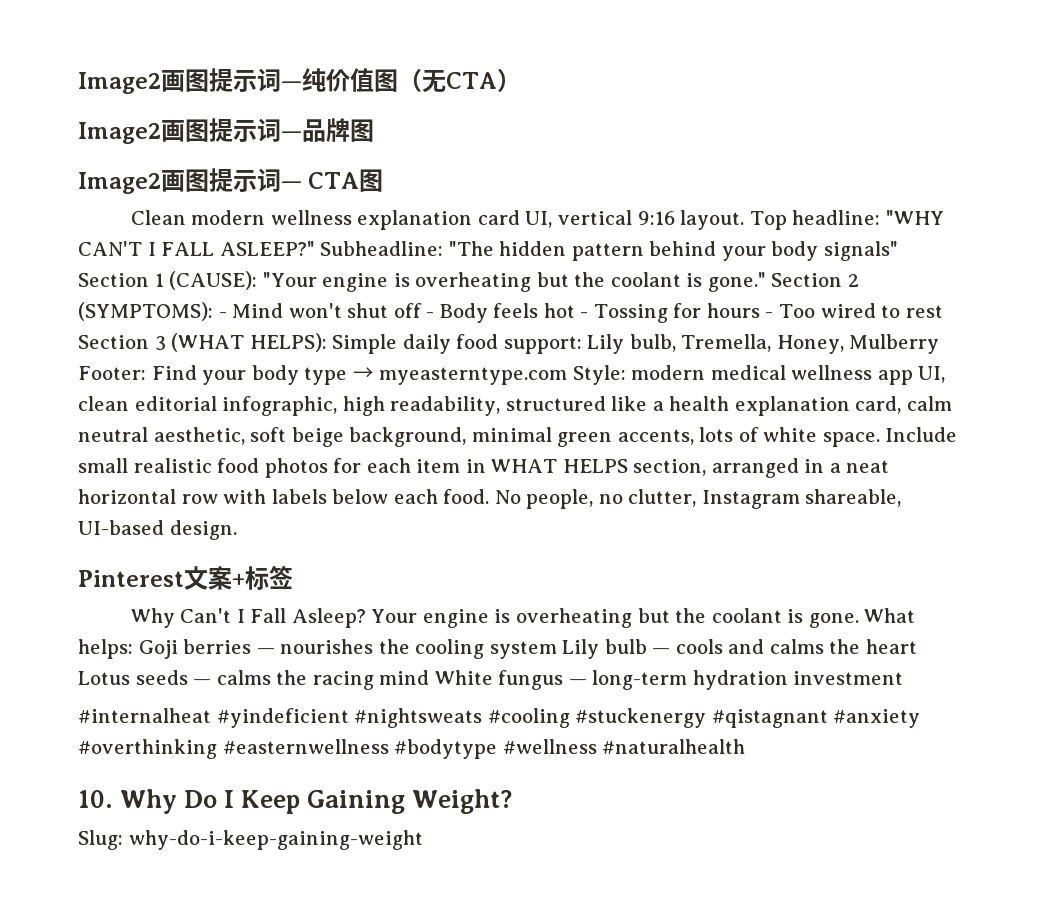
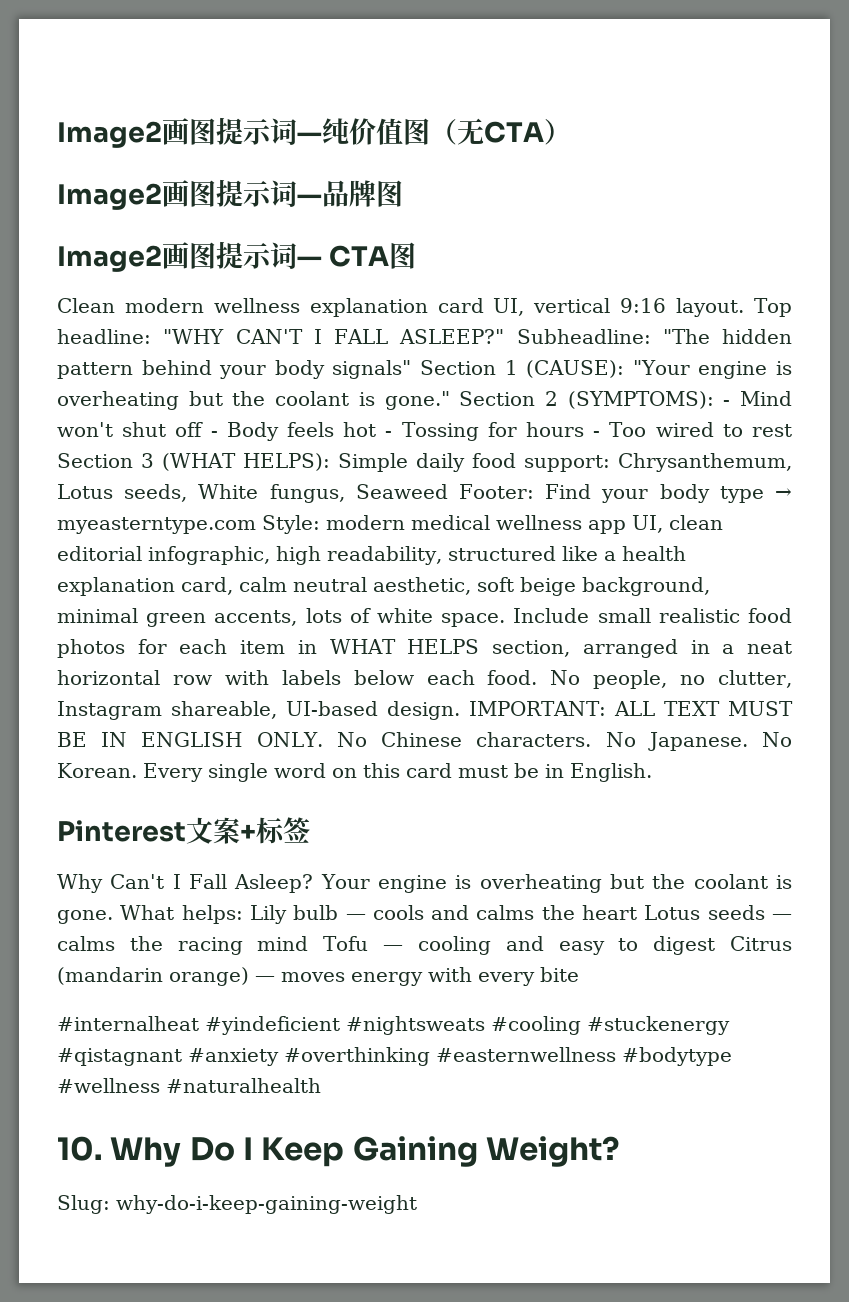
[587,334,940,354] Lily bulb, Tremella, Honey, Mulberry -> [618,453,792,472] [57,484,448,503] Chrysanthemum, Lotus seeds, White fungus, Seaweed
(237, 530) none -> [469,701,794,716] [57,732,792,751] [57,763,652,782] IMPORTANT: ALL TEXT MUST BE IN ENGLISH ONLY. No Chinese characters. No Japanese. No Korean. Every single word on this card must be in English.
[138,639,557,659] Goji berries — nourishes the cooling system -> (243, 914) none
[434,670,904,690] White fungus — long-term hydration investment -> [323,936,792,955] [57,967,579,986] Tofu — cooling and easy to digest Citrus (mandarin orange) — moves energy with every bite

